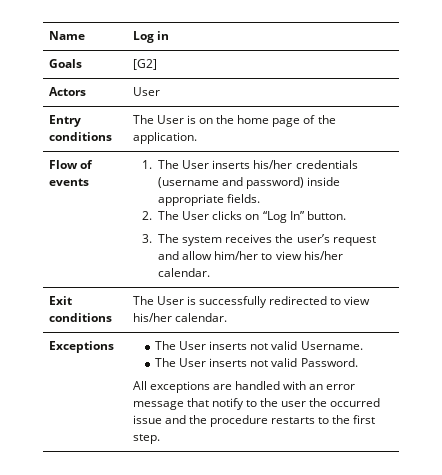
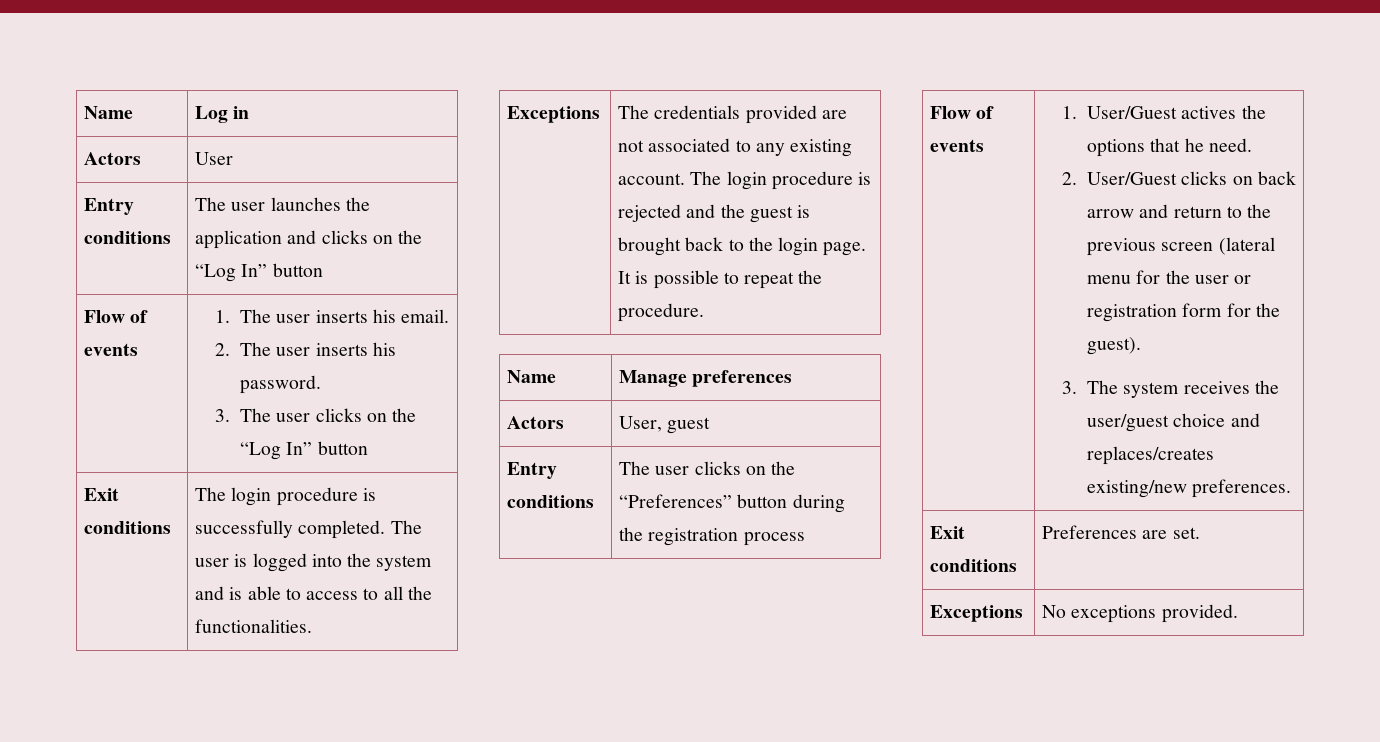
[48,59,82,68] [132,59,157,70] // Goals | [G2] -> (250, 112) none
[156,115,336,127] [132,132,197,144] User is on the home page of the application. -> [231,197,370,211] [195,230,423,249] [195,263,323,282] user launches the application and clicks on the “Log In” button
[182,160,358,169] [158,177,341,189] [158,194,261,206] [142,211,346,223] User inserts his/her credentials (username and password) inside appropriate fields. // 2. The User clicks on “Log In” button. -> [276,309,450,323] [215,342,396,356] [239,375,321,394] [215,408,417,422] [239,441,368,460] [84,488,120,501] [84,521,172,534] [195,487,376,506] [195,520,422,539] [195,553,433,572] [195,586,432,600] [195,619,313,633] [507,106,601,123] [618,105,847,124] [618,138,853,157] [618,171,872,190] [618,204,811,223] [618,237,867,256] [618,270,823,289] [618,303,705,322] [507,370,557,383] [619,370,793,387] [507,416,565,429] [619,416,711,434] [507,462,558,479] [507,495,595,508] [619,461,796,475] [619,494,845,513] [619,527,805,546] [930,106,995,119] [930,139,985,152] [1062,105,1266,119] [1086,138,1252,157] [1062,171,1296,185] [1086,204,1272,218] [1086,237,1275,256] [1086,270,1252,284] [1086,303,1280,322] [1086,337,1141,355] user inserts his email. // 2. The user inserts his password. // 3. The user clicks on the “Log In” button // Exit conditions | The login procedure is successfully completed. The user is logged into the system and is able to access to all the functionalities. // Exceptions | The credentials provided are not associated to any existing account. The login procedure is rejected and the guest is brought back to the login page. It is possible to repeat the procedure. // Name | Manage preferences // Actors | User, guest // Entry conditions | The user clicks on the “Preferences” button during the registration process // Flow of events | 1. User/Guest actives the options that he need. // 2. User/Guest clicks on back arrow and return to the previous screen (lateral menu for the user or registration form for the guest).
[296,234,376,246] [158,251,343,260] [158,268,211,277] [48,296,72,305] [48,313,112,322] [132,296,371,308] [132,313,227,322] [48,341,114,353] [155,341,363,350] [155,358,358,367] [132,381,356,393] [132,398,381,410] [132,415,376,427] [132,434,160,444] user’s request and allow him/her to view his/her calendar. // Exit conditions | The User is successfully redirected to view his/her calendar. // Exceptions | The User inserts not valid Username. // The User inserts not valid Password. // All exceptions are handled with an error message that notify to the user the occurred issue and the procedure restarts to the first step. -> [1086,413,1260,432] [1086,446,1214,465] [1086,479,1292,498] [930,526,966,539] [930,559,1018,572] [1042,525,1200,539] [930,605,1024,622] [1042,604,1238,623] user/guest choice and replaces/creates existing/new preferences. // Exit conditions | Preferences are set. // Exceptions | No exceptions provided.

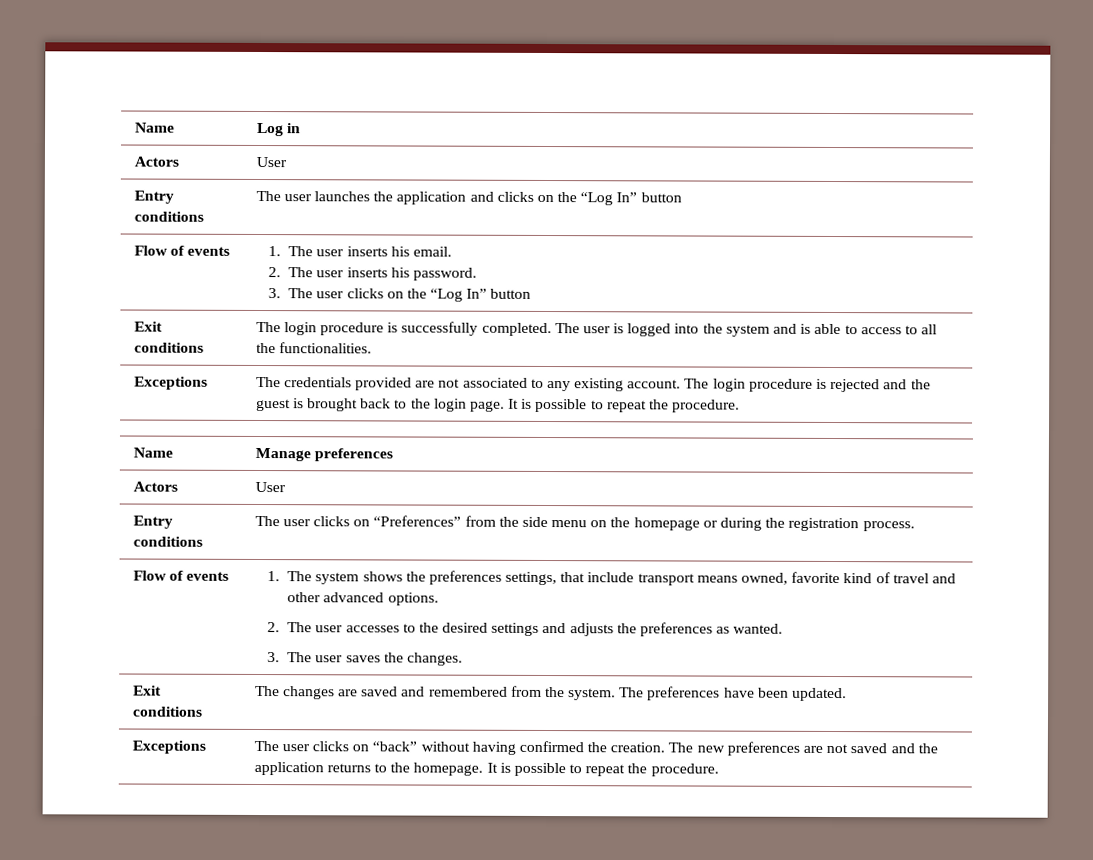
[619,416,711,434] User, guest -> [254,481,286,493] User
[771,461,796,475] [619,494,788,508] the “Preferences” button -> [373,515,718,531] “Preferences” from the side menu on the homepage or
[743,532,805,546] [930,106,995,119] [930,139,985,152] [1062,105,1266,119] [1086,138,1252,157] [1062,171,1296,185] [1086,204,1272,218] [1086,237,1275,256] [1086,270,1252,284] [1086,303,1280,322] [1086,337,1141,355] [1062,380,1279,398] [1086,413,1260,432] [1086,446,1214,465] [1086,479,1292,498] [930,526,966,539] [930,559,1018,572] [1042,525,1200,539] [930,605,1024,622] [1042,604,1238,623] process // Flow of events | 1. User/Guest actives the options that he need. // 2. User/Guest clicks on back arrow and return to the previous screen (lateral menu for the user or registration form for the guest). // 3. The system receives the user/guest choice and replaces/creates existing/new preferences. // Exit conditions | Preferences are set. // Exceptions | No exceptions provided. -> [862,521,915,532] [132,570,229,581] [267,570,956,586] [287,592,439,606] [267,622,784,637] [267,652,463,666] [132,685,162,696] [131,706,203,717] [254,685,847,702] [131,740,206,754] [253,740,938,756] [253,761,719,777] process. // Flow of events | 1. The system shows the preferences settings, that include transport means owned, favorite kind of travel and other advanced options. // 2. The user accesses to the desired settings and adjusts the preferences as wanted. // 3. The user saves the changes. // Exit conditions | The changes are saved and remembered from the system. The preferences have been updated. // Exceptions | The user clicks on “back” without having confirmed the creation. The new preferences are not saved and the application returns to the homepage. It is possible to repeat the procedure.

